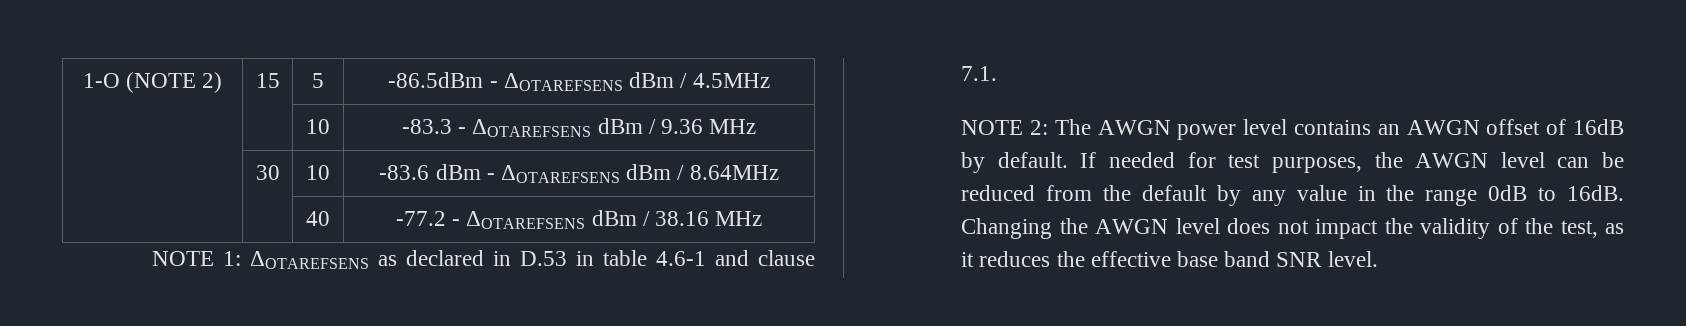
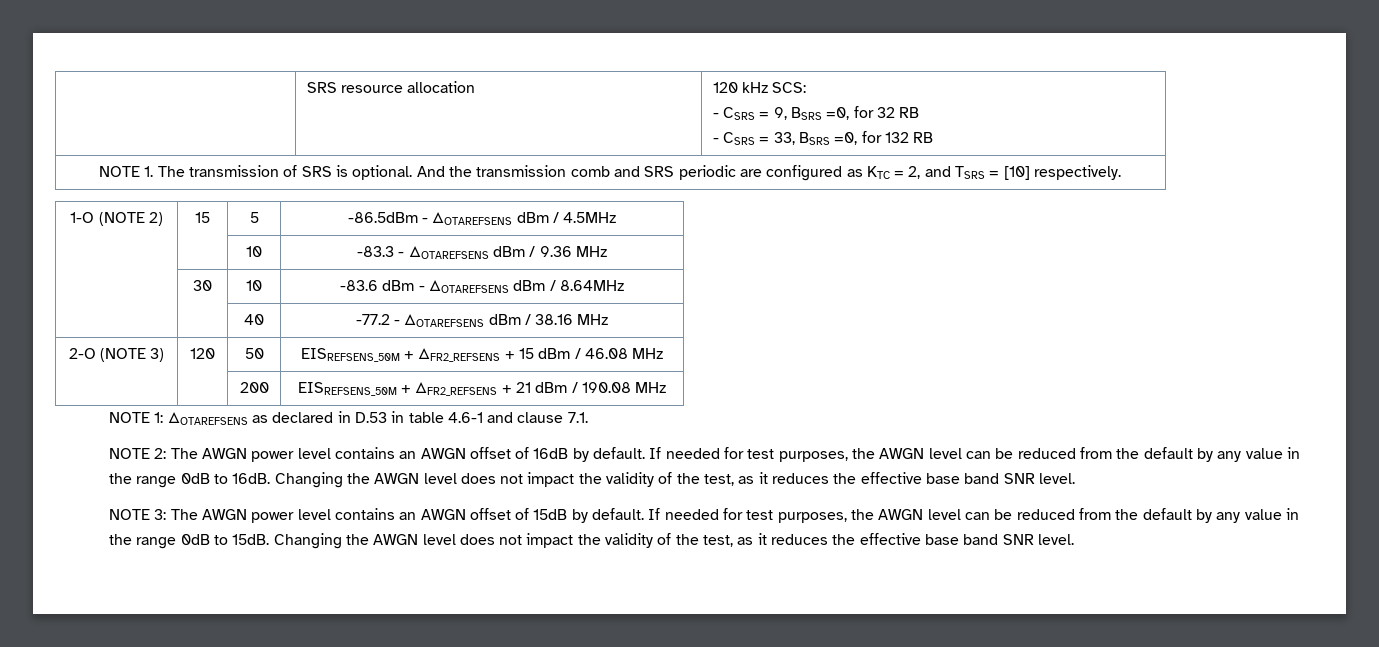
(82, 80) none -> [306,81,476,93] [712,82,807,93] [712,106,920,120] [712,131,934,145] [99,165,1122,181] | SRS resource allocation | 120 kHz SCS: // - CSRS = 9, BSRS =0, for 32 RB // - CSRS = 33, BSRS =0, for 132 RB // NOTE 1. The transmission of SRS is optional. And the transmission comb and SRS periodic are configured as KTC = 2, and TSRS = [10] respectively. //
(763, 218) none -> [68,348,165,362] [190,348,215,359] [244,348,264,359] [300,348,664,362] [239,382,269,393] [297,382,667,396] // 2-O (NOTE 3) | 120 | 50 | EISREFSENS_50M + ΔFR2_REFSENS + 15 dBm / 46.08 MHz // | | 200 | EISREFSENS_50M + ΔFR2_REFSENS + 21 dBm / 190.08 MHz
(1378, 259) none -> [108,508,1299,523] [108,533,1074,549] // NOTE 3: The AWGN power level contains an AWGN offset of 15dB by default. If needed for test purposes, the AWGN level can be reduced from the default by any value in the range 0dB to 15dB. Changing the AWGN level does not impact the validity of the test, as it reduces the effective base band SNR level.

